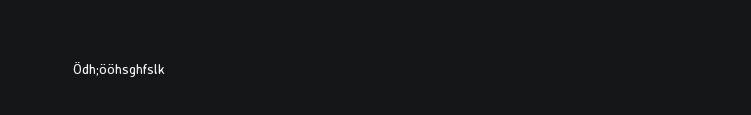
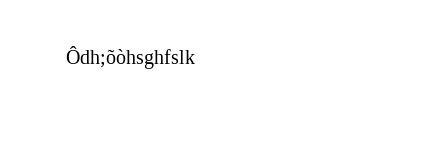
[73,61,165,77] Ödh;ööhsghfslk -> [66,46,195,69] Ôdh;õòhsghfslk

